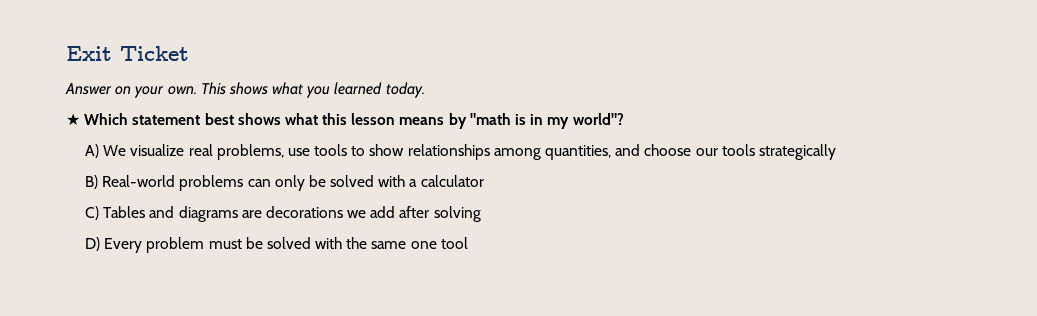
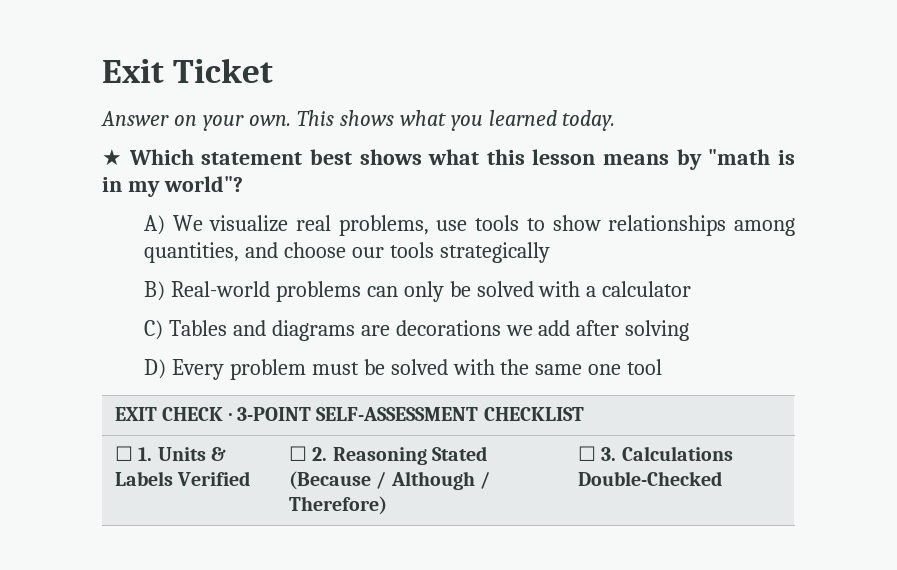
(468, 243) none -> [114,407,584,421] [114,446,227,461] [114,471,251,486] [288,446,488,465] [288,471,491,490] [288,496,387,515] [577,446,733,461] [577,471,722,486] // EXIT CHECK · 3-POINT SELF-ASSESSMENT CHECKLIST // ☐ 1. Units & Labels Verified | ☐ 2. Reasoning Stated (Because / Although / Therefore) | ☐ 3. Calculations Double-Checked

